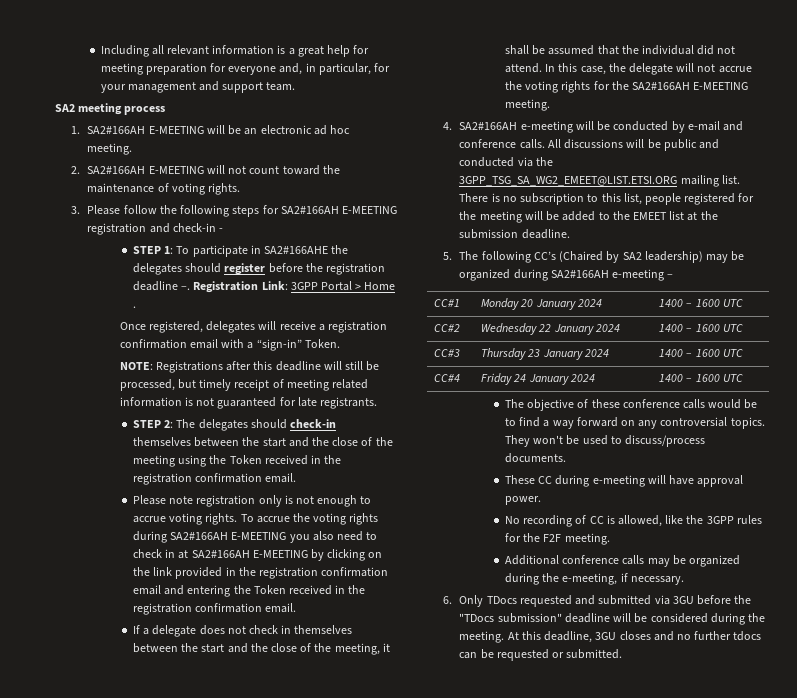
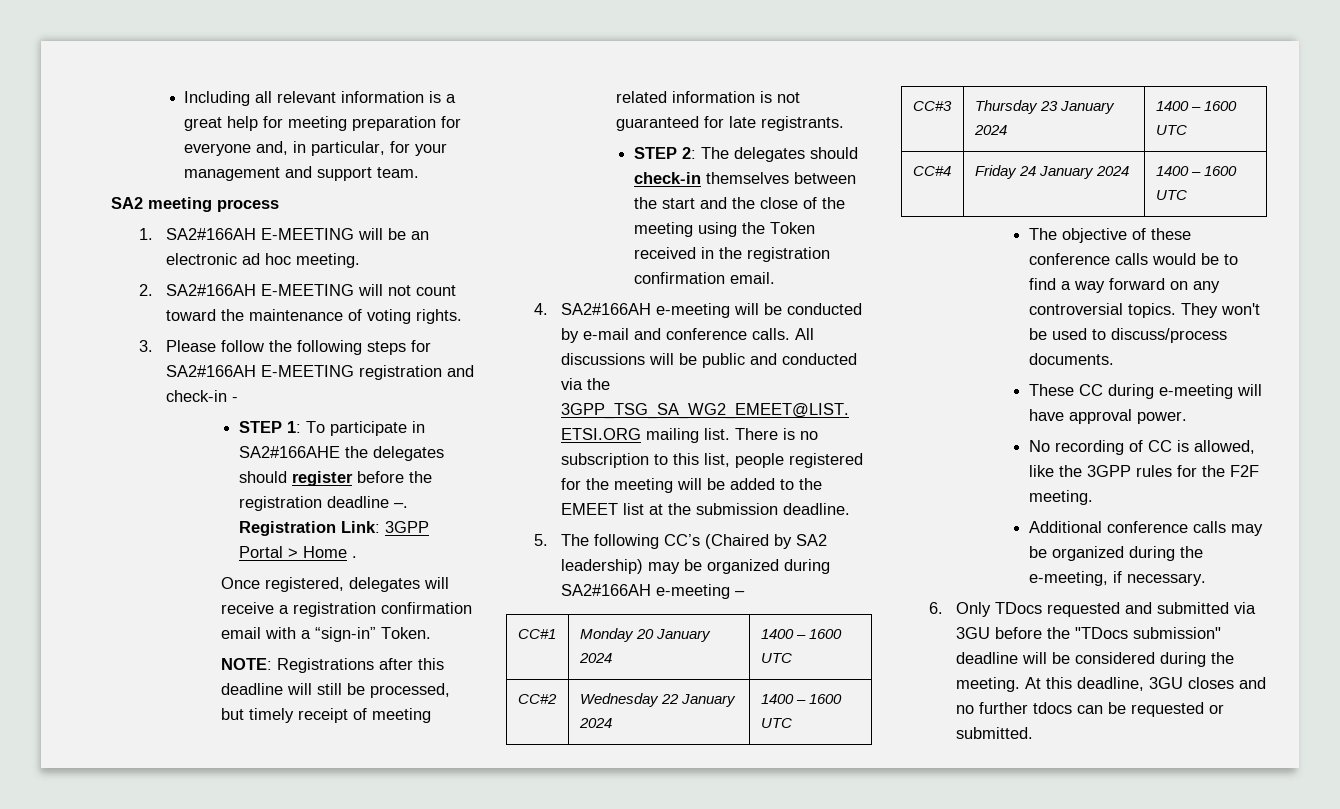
[132,495,372,507] [132,513,379,525] [132,531,378,543] [132,549,383,561] [132,567,389,579] [132,585,366,597] [132,603,297,615] [132,625,353,637] [132,643,390,655] [504,45,736,55] [504,63,752,75] [504,81,749,93] [504,99,550,111] // Please note registration only is not enough to accrue voting rights. To accrue the voting rights during SA2#166AH E-MEETING you also need to check in at SA2#166AH E-MEETING by clicking on the link provided in the registration confirmation email and entering the Token received in the registration confirmation email. // If a delegate does not check in themselves between the start and the close of the meeting, it shall be assumed that the individual did not attend. In this case, the delegate will not accrue the voting rights for the SA2#166AH E-MEETING meeting. -> (775, 278) none

